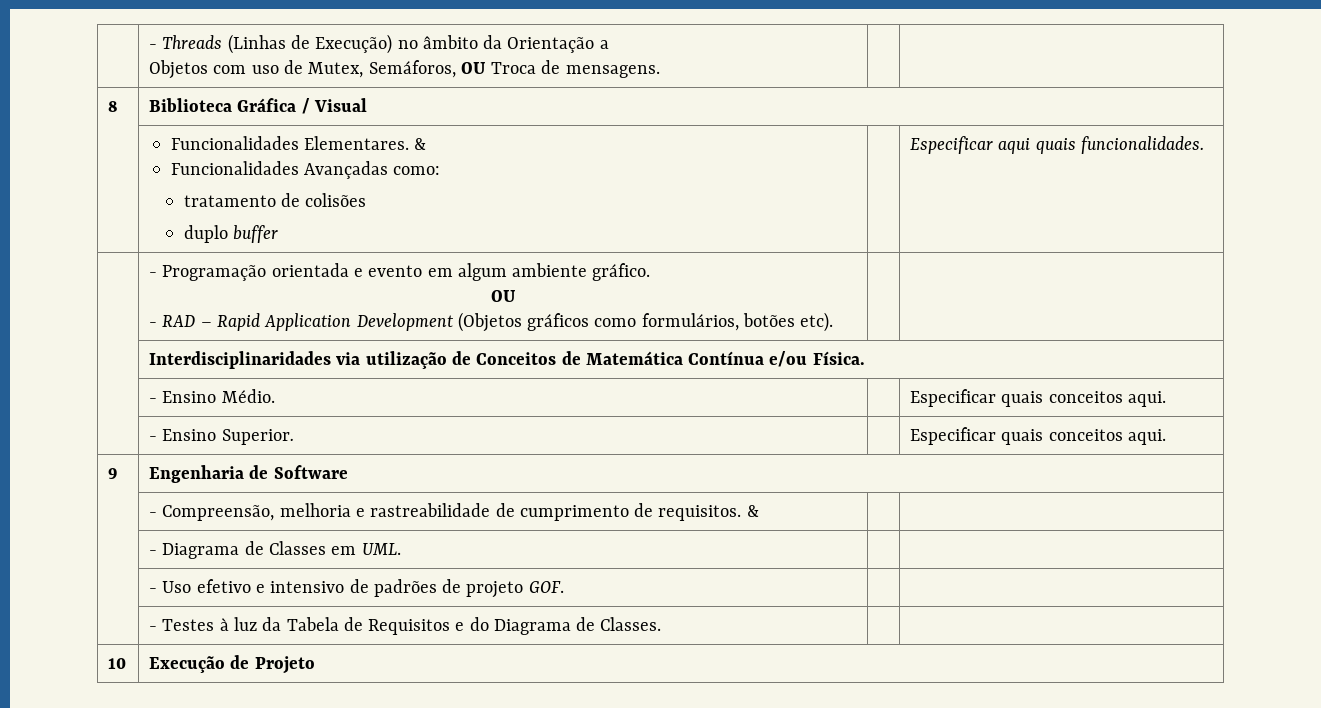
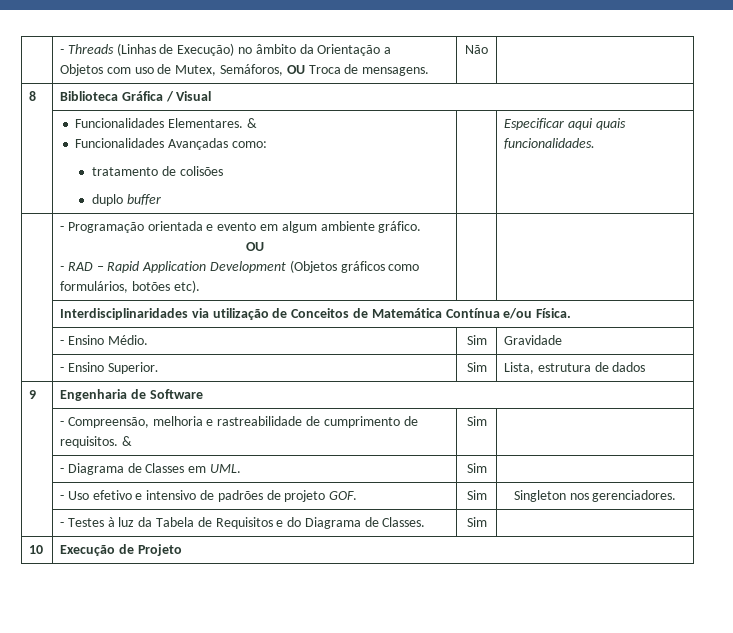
(660, 71) none -> [465,45,488,54] Não
[910,389,1166,407] | Especificar quais conceitos aqui. -> [466,335,487,345] [504,335,563,345] Sim | Gravidade
[910,427,1166,445] | Especificar quais conceitos aqui. -> [466,362,487,372] [504,362,646,374] Sim | Lista, estrutura de dados
(759, 511) none -> [466,416,487,426] Sim
(401, 549) none -> [466,463,487,473] Sim
(564, 587) | -> [466,490,487,500] [513,490,677,502] Sim | Singleton nos gerenciadores.
(662, 624) none -> [466,517,487,527] Sim

